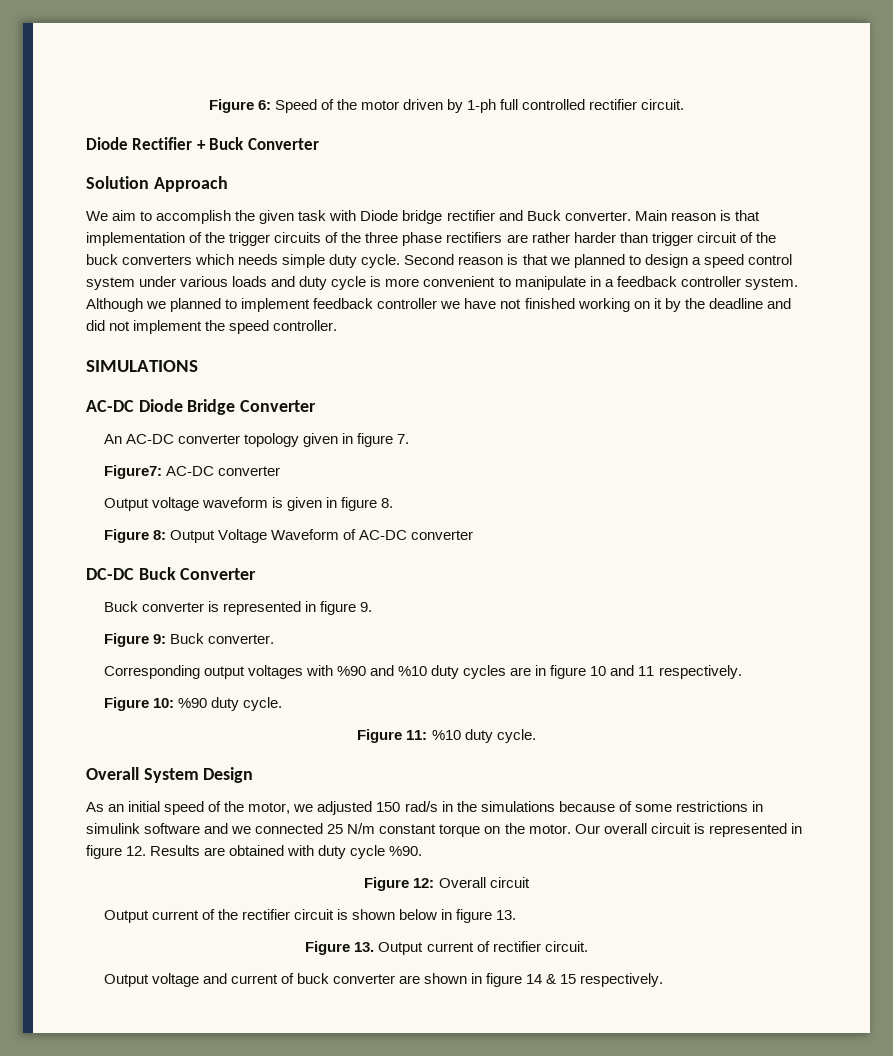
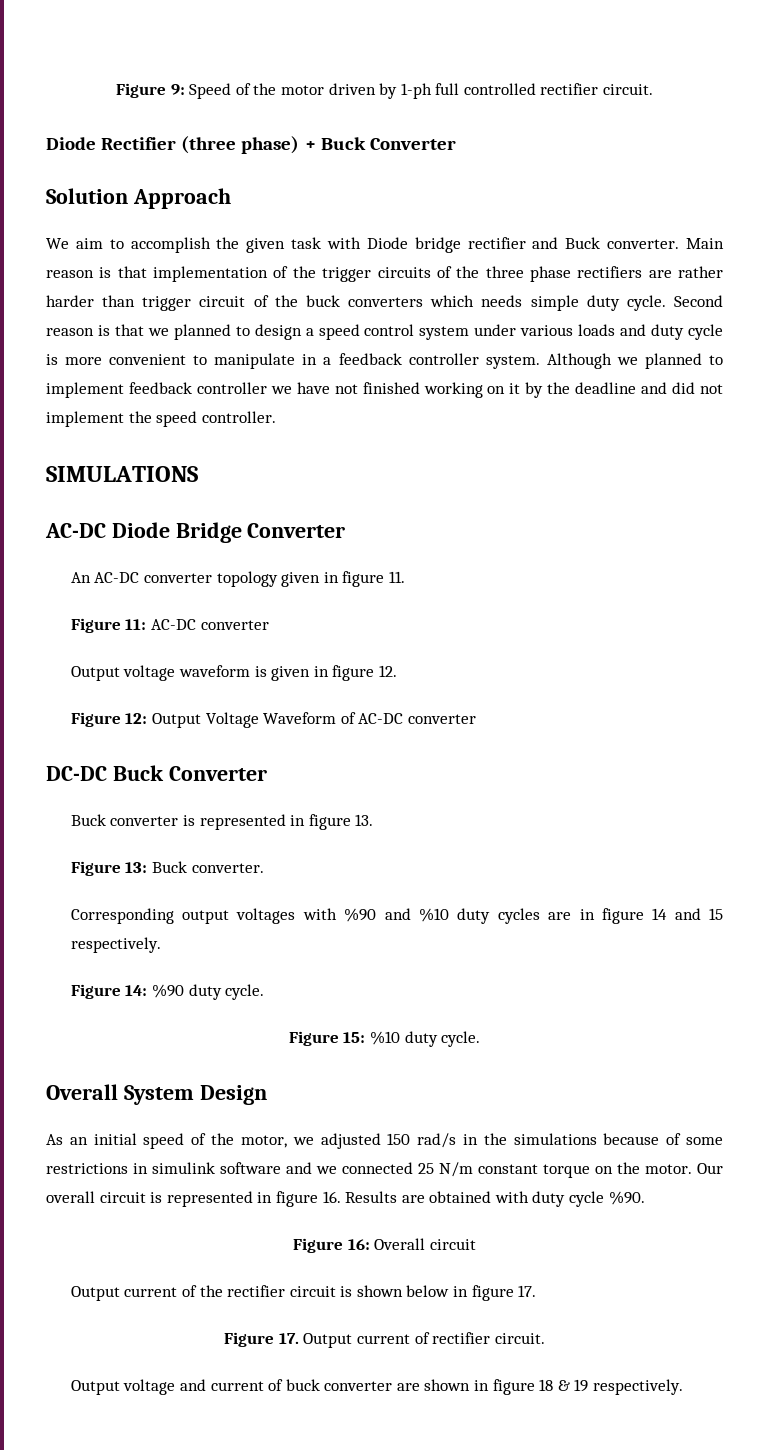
[208,99,271,113] Figure 6: -> [115,83,185,98] Figure 9:
(193, 143) none -> [181,136,300,154] (three phase)
[397,434,410,444] [103,465,162,479] 7. // Figure7: -> [388,571,405,583] [70,618,147,633] 11. // Figure 11:
[381,498,394,508] [103,529,166,543] 8. // Figure 8: -> [378,665,397,677] [70,712,148,727] 12. // Figure 12:
[360,602,373,612] [103,633,166,647] 9. // Figure 9: -> [355,814,374,826] [70,861,148,876] 13. // Figure 13:
[590,665,655,676] 10 and 11 -> [652,908,723,920] 14 and 15
[152,698,174,708] 10: -> [125,985,148,996] 14:
[406,730,428,740] 11: -> [343,1032,366,1043] 15:
[126,846,147,856] 12. -> [322,1191,341,1203] 16.
[413,878,435,888] 12: -> [347,1239,370,1250] 16:
[496,910,517,920] [305,941,375,955] 13. // Figure 13. -> [518,1285,537,1297] [224,1332,299,1347] 17. // Figure 17.
[526,974,577,984] 14 & 15 -> [539,1379,589,1392] 18 & 19

